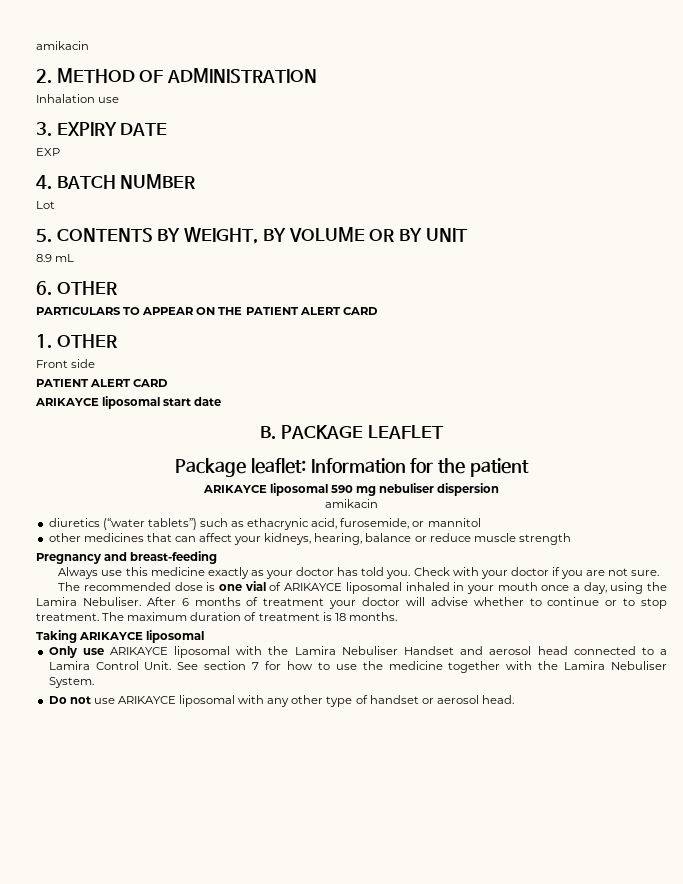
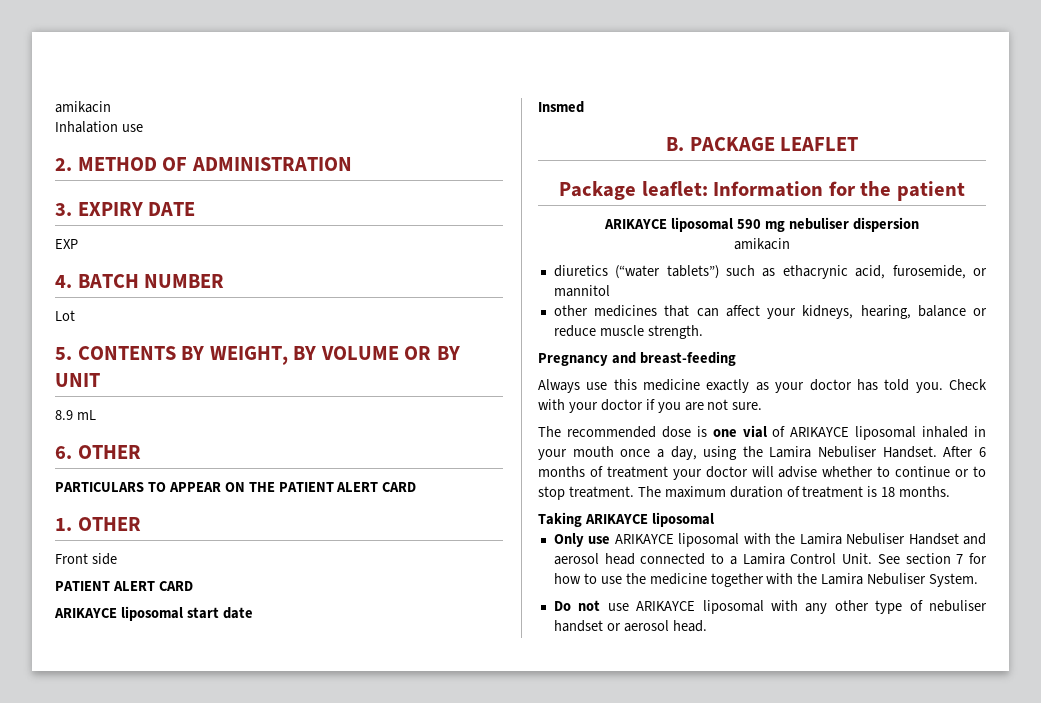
[36,41,89,50] amikacin -> [55,101,111,113] [55,121,143,133] amikacin // Inhalation use
[36,94,120,103] // Inhalation use -> (352, 164) none
(222, 401) none -> [538,101,584,113] // Insmed
[518,533,571,545] strength -> [647,325,703,339] strength.
[82,597,141,606] Nebuliser. -> [818,446,937,458] Nebuliser Handset.
(368, 699) none -> [929,600,988,612] nebuliser

